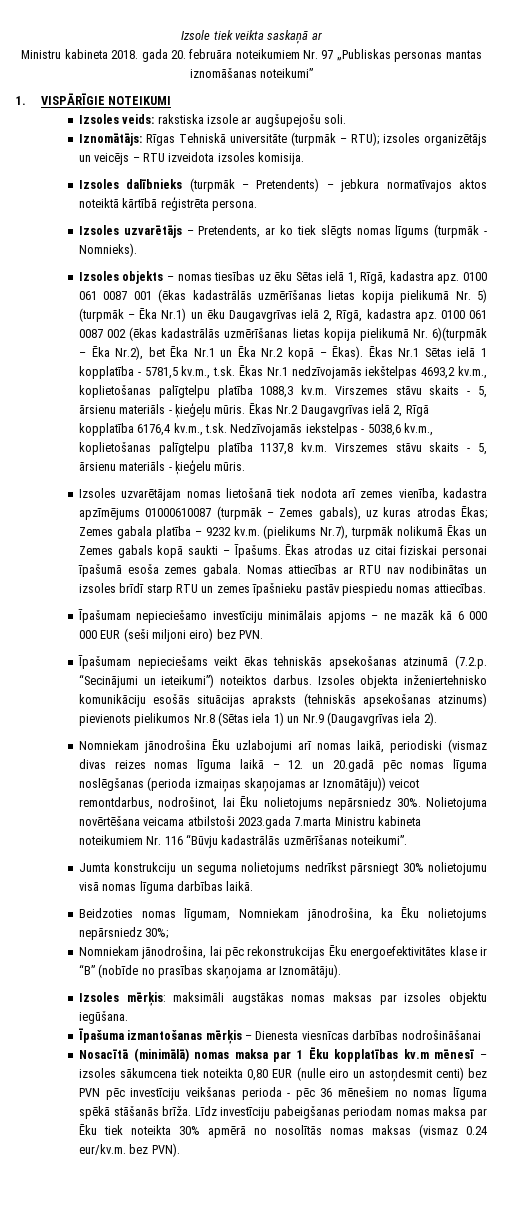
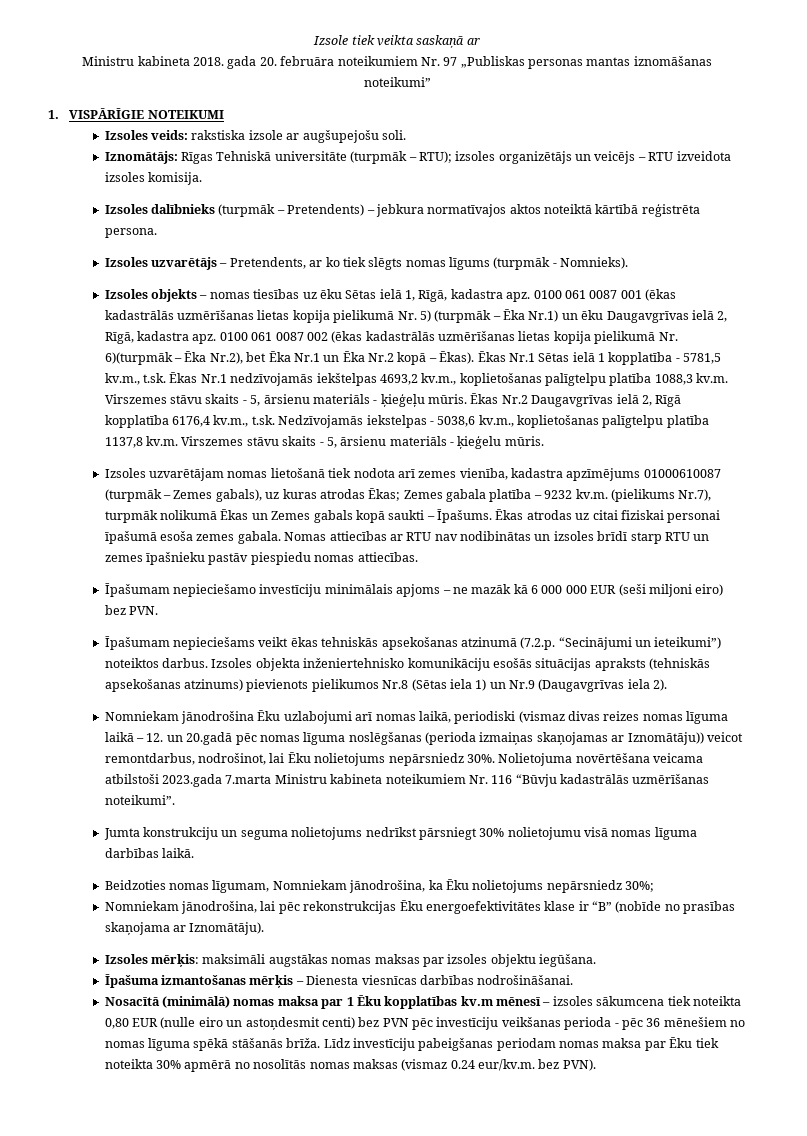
[401,1030,481,1040] nodrošināšanai -> [477,975,574,985] nodrošināšanai.

